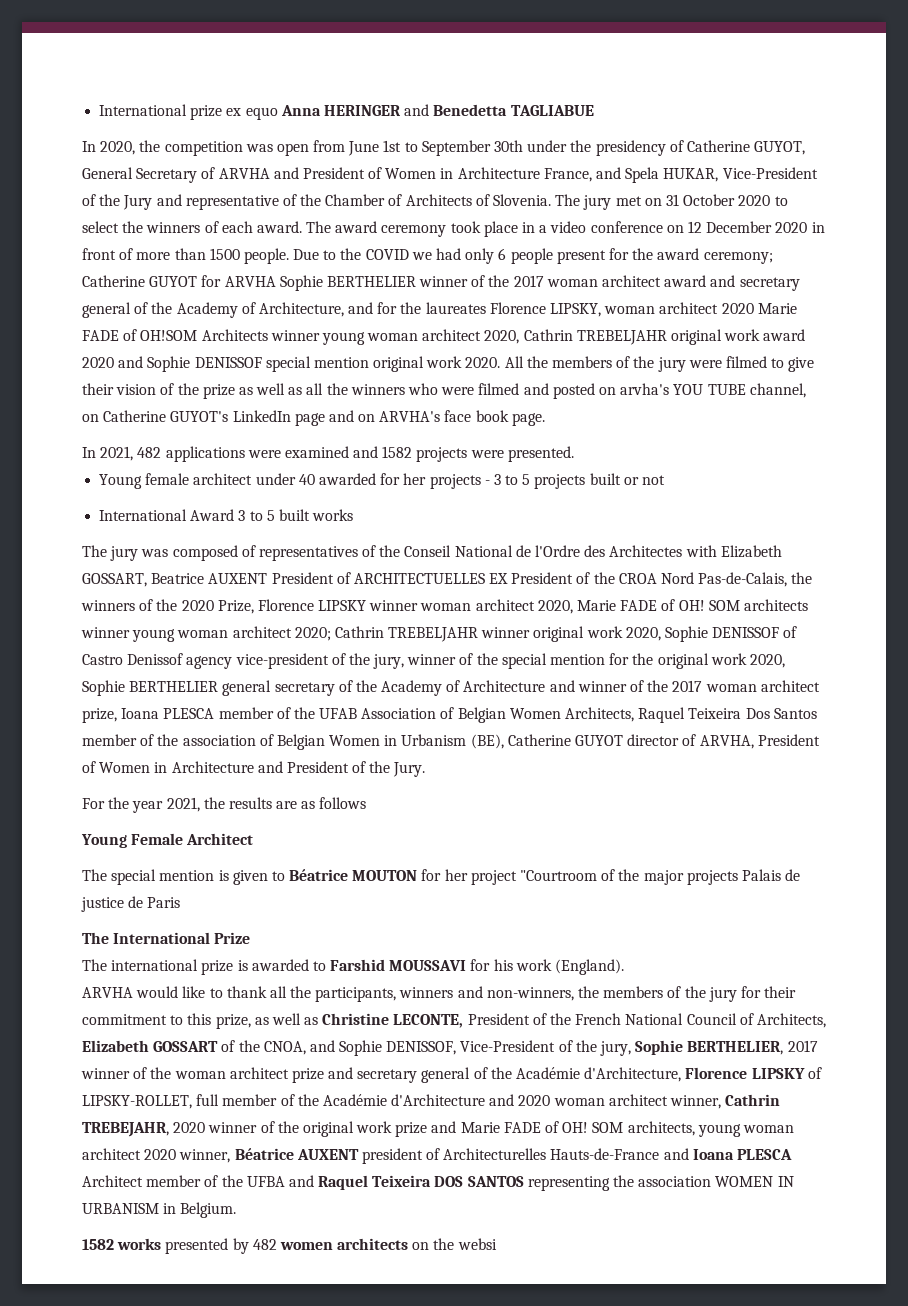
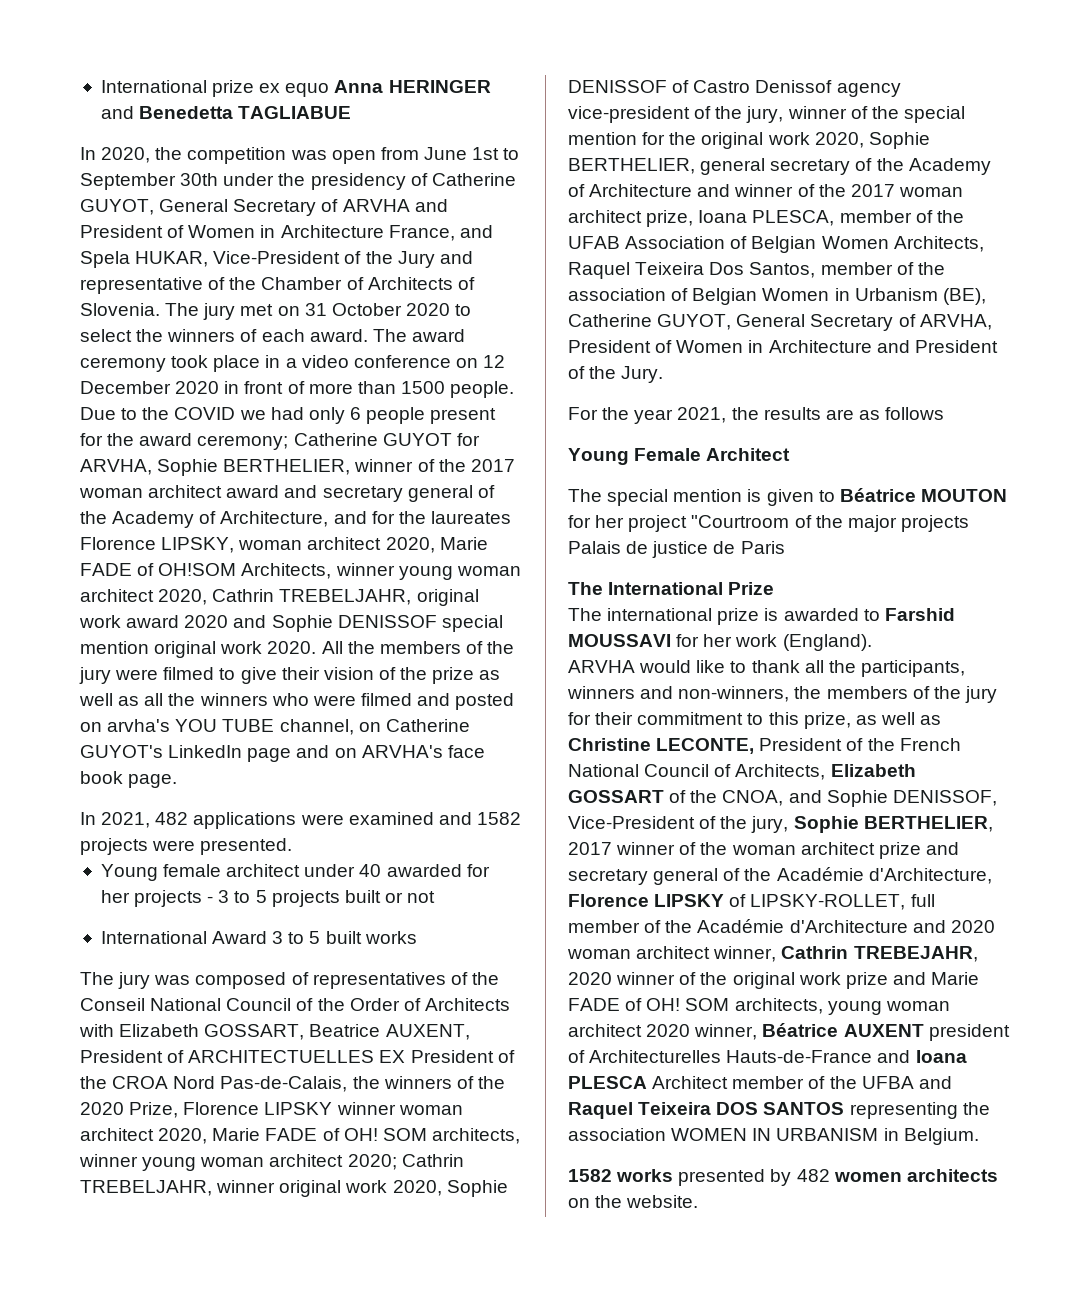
[224,275,416,291] ARVHA Sophie BERTHELIER -> [80,459,351,476] ARVHA, Sophie BERTHELIER,
[721,303,754,314] 2020 -> [385,537,435,553] 2020,
[201,329,268,341] Architects -> [241,563,332,579] Architects,
[576,330,667,345] TREBELJAHR -> [279,589,412,605] TREBELJAHR,
[515,545,683,557] de l'Ordre des Architectes -> [226,998,510,1011] Council of the Order of Architects
[208,573,268,584] AUXENT -> [385,1024,470,1040] AUXENT,
[743,599,808,611] architects -> [431,1128,520,1144] architects,
[388,627,479,642] TREBELJAHR -> [80,1180,212,1196] TREBELJAHR,
[129,681,219,692] BERTHELIER -> [568,158,695,174] BERTHELIER,
[163,708,215,719] PLESCA -> [752,210,835,226] PLESCA,
[773,708,817,719] Santos -> [749,262,816,278] Santos,
[575,734,680,746] GUYOT director -> [657,314,894,331] GUYOT, General Secretary
[493,959,513,971] his -> [703,634,733,647] her
[457,1238,497,1250] websi -> [626,1195,699,1208] website.

